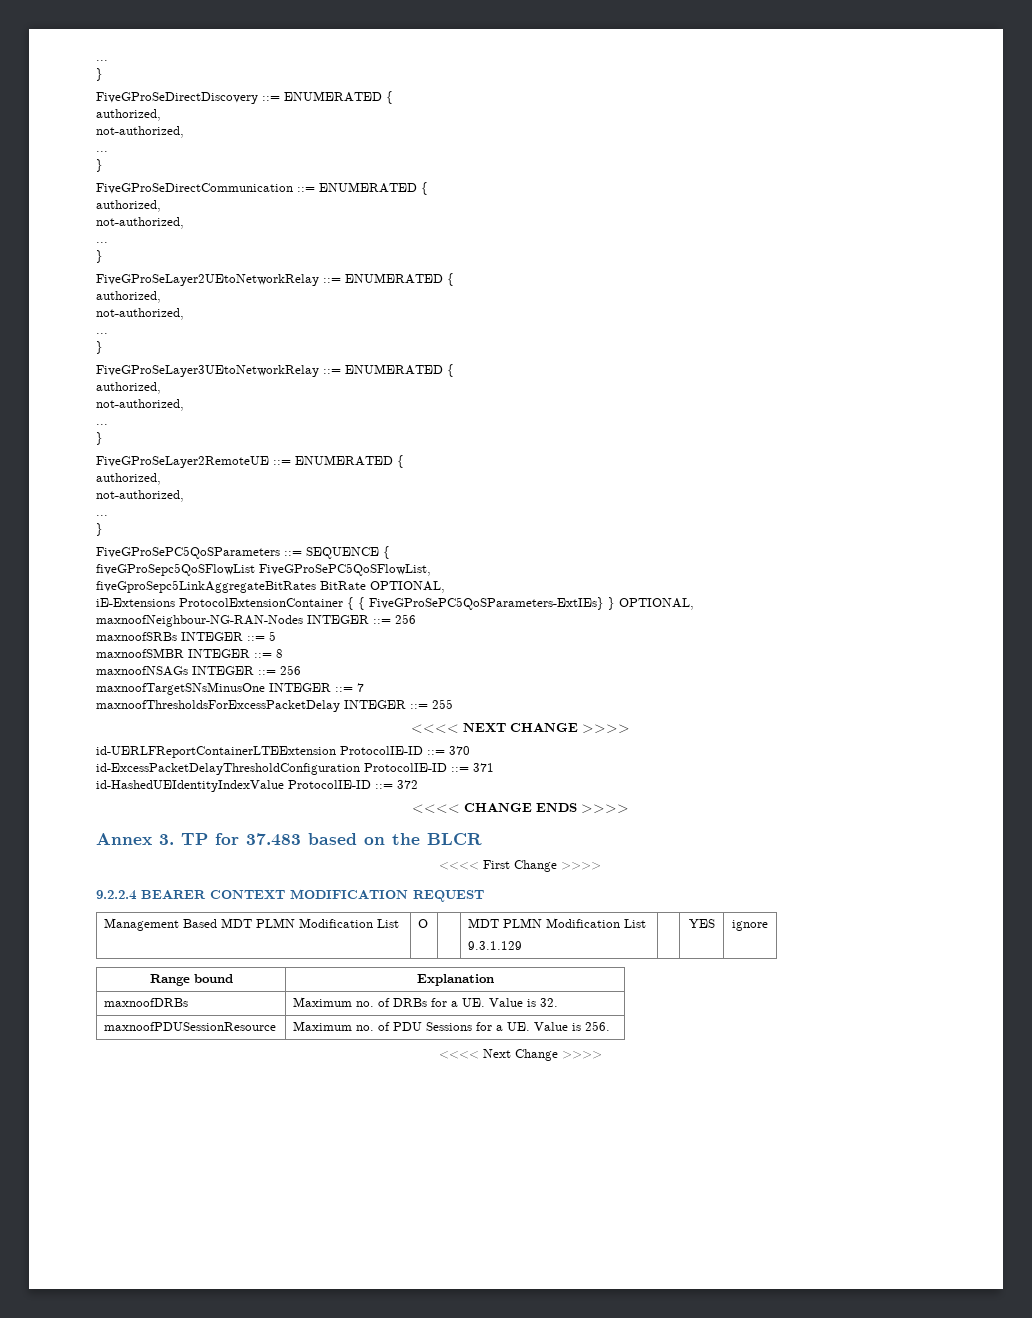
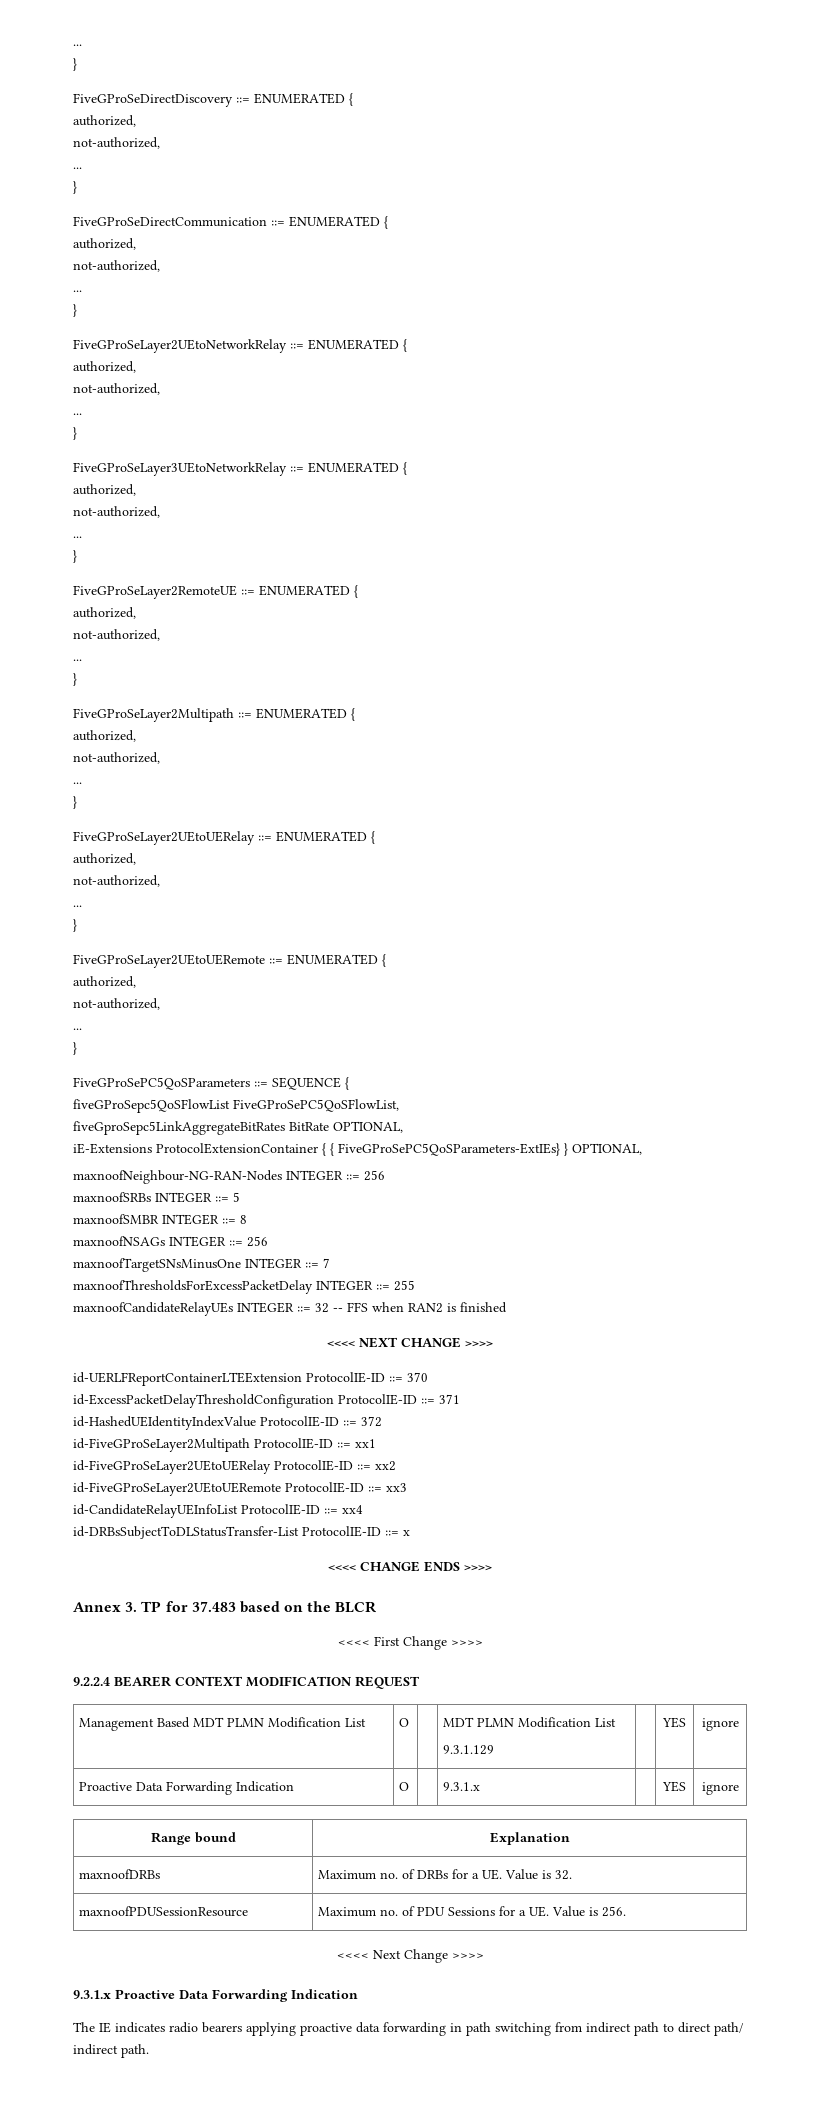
(103, 529) none -> [73,708,355,722] [73,730,136,742] [73,752,160,764] [73,782,82,784] [73,796,77,809] [73,831,375,845] [73,853,136,865] [73,875,160,887] [73,905,82,907] [73,919,77,932] [73,954,386,968] [73,976,136,988] [73,998,160,1010] [73,1028,82,1030] [73,1042,77,1055] // FiveGProSeLayer2Multipath ::= ENUMERATED { // authorized, // not-authorized, // ... // } // FiveGProSeLayer2UEtoUERelay ::= ENUMERATED { // authorized, // not-authorized, // ... // } // FiveGProSeLayer2UEtoUERemote ::= ENUMERATED { // authorized, // not-authorized, // ... // }
(453, 704) none -> [73,1302,507,1316] // maxnoofCandidateRelayUEs INTEGER ::= 32 -- FFS when RAN2 is finished
(418, 784) none -> [73,1438,376,1452] [73,1460,396,1474] [73,1482,407,1496] [73,1504,363,1518] [73,1526,410,1539] // id-FiveGProSeLayer2Multipath ProtocolIE-ID ::= xx1 // id-FiveGProSeLayer2UEtoUERelay ProtocolIE-ID ::= xx2 // id-FiveGProSeLayer2UEtoUERemote ProtocolIE-ID ::= xx3 // id-CandidateRelayUEInfoList ProtocolIE-ID ::= xx4 // id-DRBsSubjectToDLStatusTransfer-List ProtocolIE-ID ::= x
(768, 925) none -> [78,1781,294,1795] [398,1782,409,1791] [442,1782,480,1791] [662,1781,686,1792] [701,1782,739,1795] // Proactive Data Forwarding Indication | O | | 9.3.1.x | | YES | ignore
(602, 1055) none -> [73,1989,358,2002] [73,2022,744,2036] [73,2044,149,2058] // 9.3.1.x Proactive Data Forwarding Indication // The IE indicates radio bearers applying proactive data forwarding in path switching from indirect path to direct path/ indirect path.

